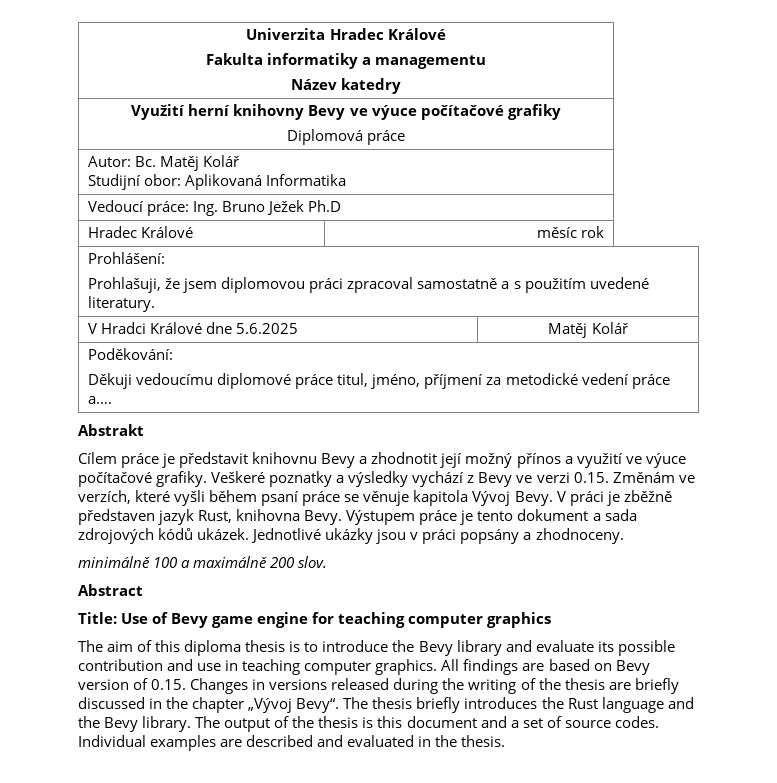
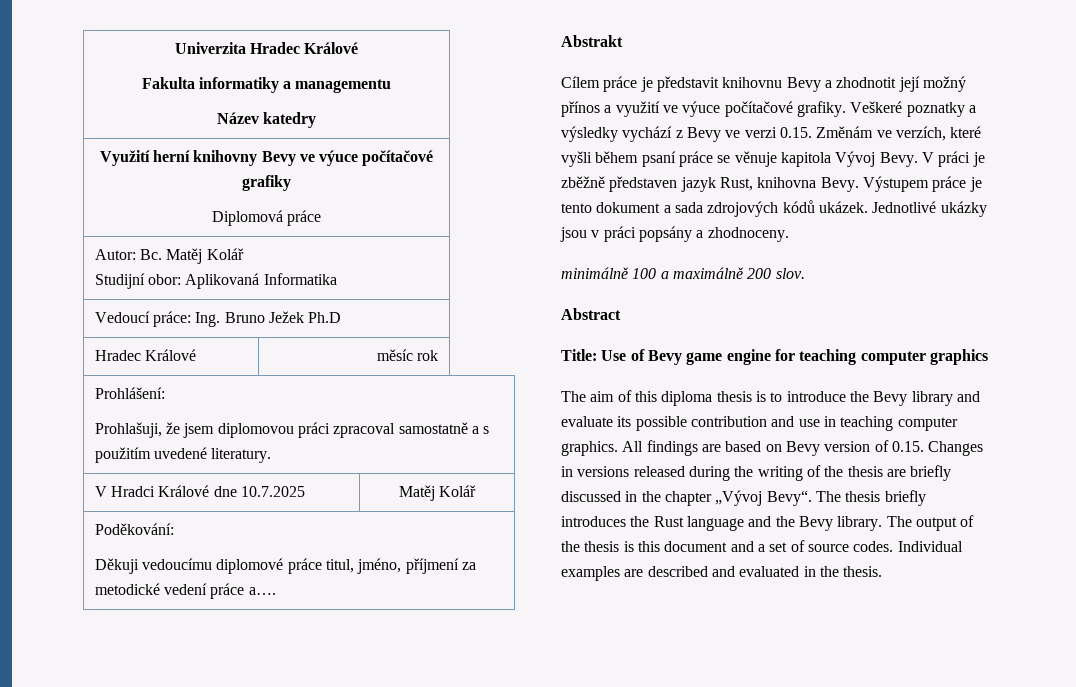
[236,323,299,334] 5.6.2025 -> [241,486,306,497] 10.7.2025

